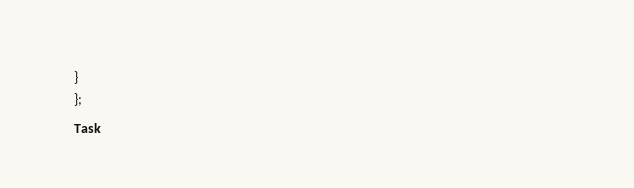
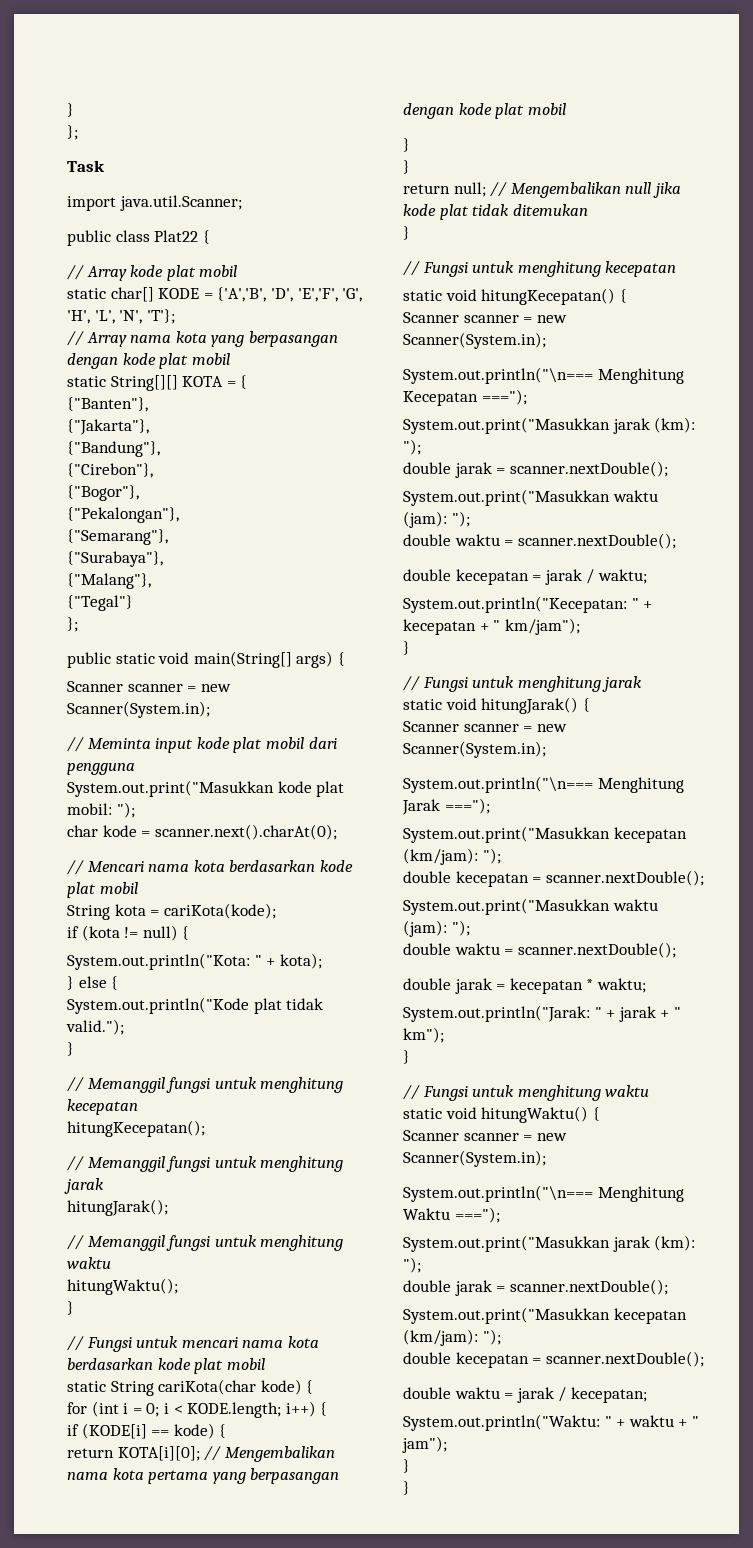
(101, 128) none -> [67,195,242,211] [67,230,210,246] [67,265,238,281] [67,287,363,302] [67,309,175,324] [67,331,338,347] [67,353,230,369] [67,375,248,391] [67,397,148,412] [67,419,149,435] [67,441,160,457] [67,463,153,478] [67,485,139,501] [67,507,179,523] [67,529,168,545] [67,551,163,567] [67,573,151,589] [67,595,133,611] [67,617,78,632] [67,651,345,668] [67,681,231,692] [67,701,210,718] [67,737,337,753] [67,763,135,775] [67,780,345,797] [67,802,135,818] [67,824,337,840] [67,860,353,875] [67,882,138,898] [67,903,276,920] [67,925,190,941] [67,953,322,970] [67,976,119,990] [67,997,324,1014] [66,1019,124,1035] [67,1042,74,1056] [67,1077,344,1093] [67,1099,138,1115] [67,1120,205,1137] [67,1156,344,1172] [64,1178,104,1194] [67,1199,168,1216] [67,1235,344,1251] [67,1257,111,1269] [67,1278,178,1295] [67,1301,74,1315] [67,1336,319,1352] [67,1358,265,1374] [67,1379,314,1396] [67,1401,328,1418] [67,1423,227,1439] [67,1446,335,1462] [67,1468,340,1484] [403,103,566,119] [403,138,410,152] [403,160,410,174] [403,182,681,198] [403,204,588,220] [403,226,410,240] [403,261,677,277] [403,288,627,305] [403,312,567,323] [403,332,546,349] [403,367,684,384] [403,389,527,406] [403,417,696,434] [403,439,421,455] [403,461,668,478] [403,489,658,506] [403,511,470,528] [403,533,676,549] [403,569,647,585] [403,596,653,613] [403,618,580,635] [403,641,410,655] [403,676,643,692] [403,697,590,714] [403,721,567,732] [403,741,546,758] [403,776,684,793] [402,798,490,815] [403,826,687,843] [403,848,501,865] [403,870,704,887] [403,898,658,915] [403,920,470,937] [403,942,676,958] [403,978,646,994] [403,1005,681,1022] [403,1027,444,1043] [403,1050,410,1064] [403,1085,650,1101] [403,1106,600,1123] [403,1130,567,1141] [403,1150,546,1167] [403,1185,684,1202] [403,1207,500,1223] [403,1235,696,1252] [403,1257,421,1273] [403,1279,668,1296] [403,1307,687,1324] [403,1329,501,1346] [403,1351,704,1368] [403,1387,647,1403] [403,1414,699,1431] [402,1436,447,1453] [403,1459,410,1473] [403,1481,410,1495] // import java.util.Scanner; // public class Plat22 { // // Array kode plat mobil // static char[] KODE = {'A','B', 'D', 'E','F', 'G', 'H', 'L', 'N', 'T'}; // // Array nama kota yang berpasangan dengan kode plat mobil // static String[][] KOTA = { // {"Banten"}, // {"Jakarta"}, // {"Bandung"}, // {"Cirebon"}, // {"Bogor"}, // {"Pekalongan"}, // {"Semarang"}, // {"Surabaya"}, // {"Malang"}, // {"Tegal"} // }; // public static void main(String[] args) { // Scanner scanner = new Scanner(System.in); // // Meminta input kode plat mobil dari pengguna // System.out.print("Masukkan kode plat mobil: "); // char kode = scanner.next().charAt(0); // // Mencari nama kota berdasarkan kode plat mobil // String kota = cariKota(kode); // if (kota != null) { // System.out.println("Kota: " + kota); // } else { // System.out.println("Kode plat tidak valid."); // } // // Memanggil fungsi untuk menghitung kecepatan // hitungKecepatan(); // // Memanggil fungsi untuk menghitung jarak // hitungJarak(); // // Memanggil fungsi untuk menghitung waktu // hitungWaktu(); // } // // Fungsi untuk mencari nama kota berdasarkan kode plat mobil // static String cariKota(char kode) { // for (int i = 0; i < KODE.length; i++) { // if (KODE[i] == kode) { // return KOTA[i][0]; // Mengembalikan nama kota pertama yang berpasangan dengan kode plat mobil // } // } // return null; // Mengembalikan null jika kode plat tidak ditemukan // } // // Fungsi untuk menghitung kecepatan // static void hitungKecepatan() { // Scanner scanner = new Scanner(System.in); // System.out.println("\n=== Menghitung Kecepatan ==="); // System.out.print("Masukkan jarak (km): "); // double jarak = scanner.nextDouble(); // System.out.print("Masukkan waktu (jam): "); // double waktu = scanner.nextDouble(); // double kecepatan = jarak / waktu; // System.out.println("Kecepatan: " + kecepatan + " km/jam"); // } // // Fungsi untuk menghitung jarak // static void hitungJarak() { // Scanner scanner = new Scanner(System.in); // System.out.println("\n=== Menghitung Jarak ==="); // System.out.print("Masukkan kecepatan (km/jam): "); // double kecepatan = scanner.nextDouble(); // System.out.print("Masukkan waktu (jam): "); // double waktu = scanner.nextDouble(); // double jarak = kecepatan * waktu; // System.out.println("Jarak: " + jarak + " km"); // } // // Fungsi untuk menghitung waktu // static void hitungWaktu() { // Scanner scanner = new Scanner(System.in); // System.out.println("\n=== Menghitung Waktu ==="); // System.out.print("Masukkan jarak (km): "); // double jarak = scanner.nextDouble(); // System.out.print("Masukkan kecepatan (km/jam): "); // double kecepatan = scanner.nextDouble(); // double waktu = jarak / kecepatan; // System.out.println("Waktu: " + waktu + " jam"); // } // }

